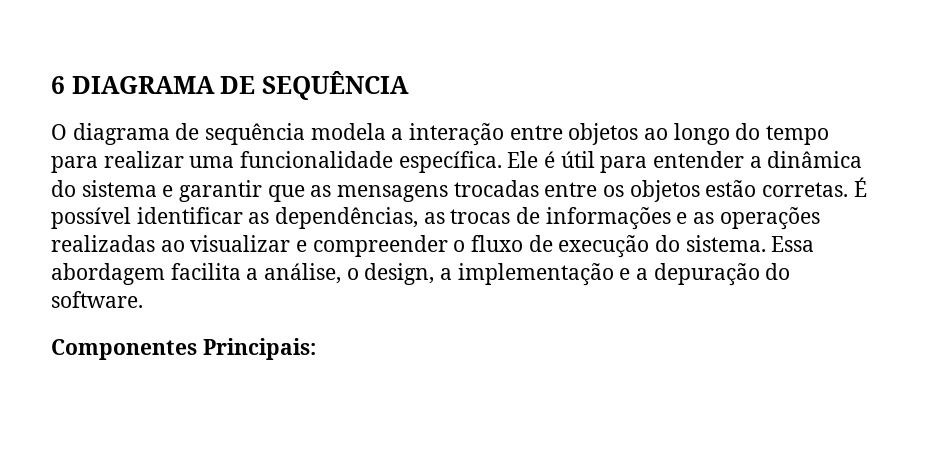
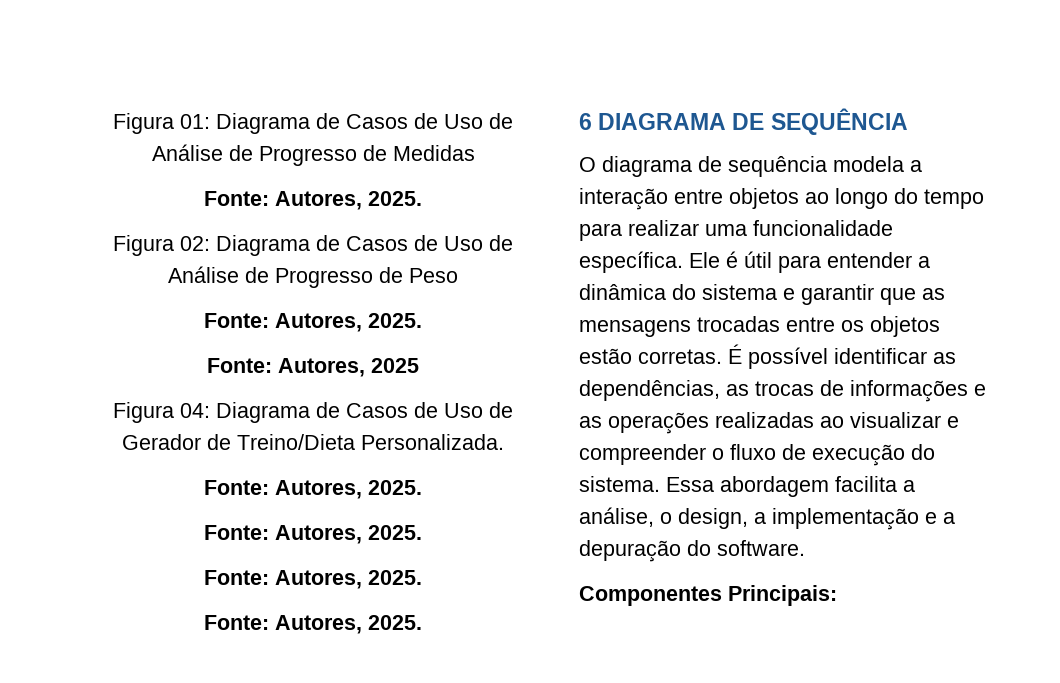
(51, 85) none -> [113,113,513,134] [151,144,475,166] [204,191,422,210] [113,235,513,256] [168,266,458,288] [204,313,422,332] [207,358,419,377] [113,402,513,423] [122,434,504,450] [204,480,422,499] [204,525,422,544] [204,570,422,589] [204,615,422,634] Figura 01: Diagrama de Casos de Uso de Análise de Progresso de Medidas // Fonte: Autores, 2025. // Figura 02: Diagrama de Casos de Uso de Análise de Progresso de Peso // Fonte: Autores, 2025. // Fonte: Autores, 2025 // Figura 04: Diagrama de Casos de Uso de Gerador de Treino/Dieta Personalizada. // Fonte: Autores, 2025. // Fonte: Autores, 2025. // Fonte: Autores, 2025. // Fonte: Autores, 2025. //

